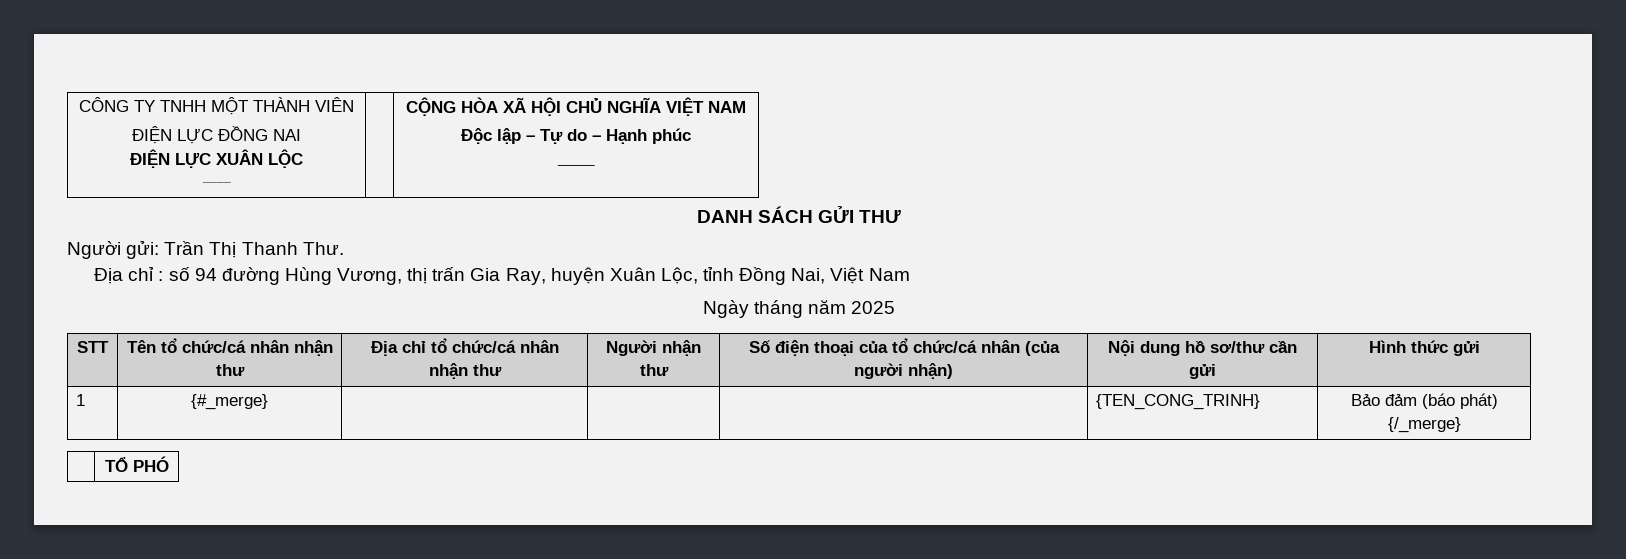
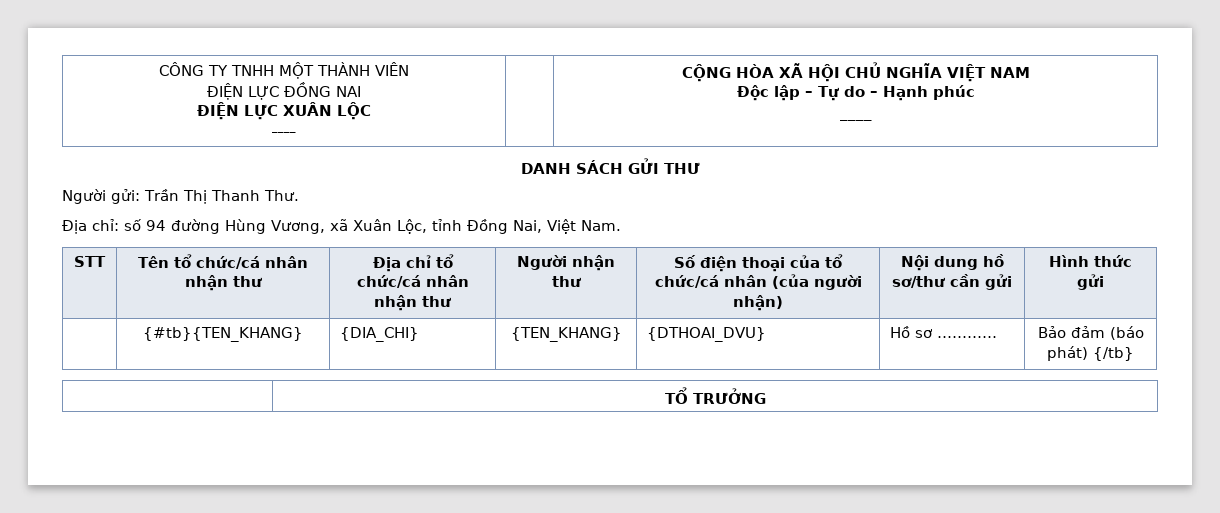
[128,266,164,281] chỉ : -> [92,219,119,231] chỉ:
[407,267,605,285] thị trấn Gia Ray, huyện -> [330,219,348,231] xã
[868,268,910,281] [702,300,896,318] Nam // Ngày tháng năm 2025 -> [581,220,621,231] Nam.
[76,394,86,406] [191,394,268,410] [1096,394,1261,410] 1 | {#_merge} | | | | {TEN_CONG_TRINH} -> [143,327,303,342] [340,327,420,342] [510,327,622,342] [647,327,767,342] [890,326,998,338] | {#tb}{TEN_KHANG} | {DIA_CHI} | {TEN_KHANG} | {DTHOAI_DVU} | Hồ sơ …………
[1387,417,1461,433] {/_merge} -> [1093,347,1134,361] {/tb}
[132,456,169,472] PHÓ -> [692,388,766,404] TRƯỞNG

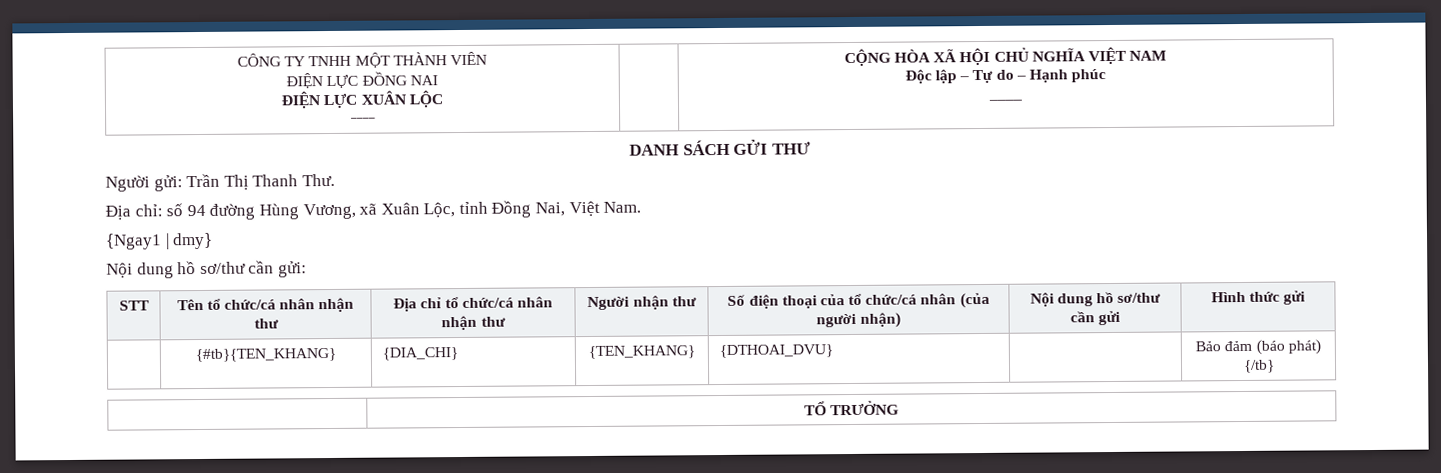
(621, 225) none -> [105,232,214,250] [106,260,307,279] // {Ngay1 | dmy} // Nội dung hồ sơ/thư cần gửi:
[890,326,998,338] Hồ sơ ………… -> (833, 351) none

